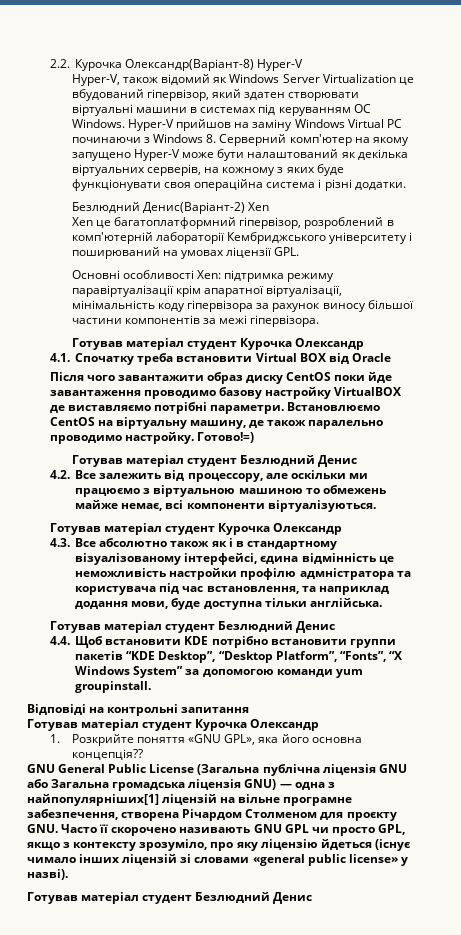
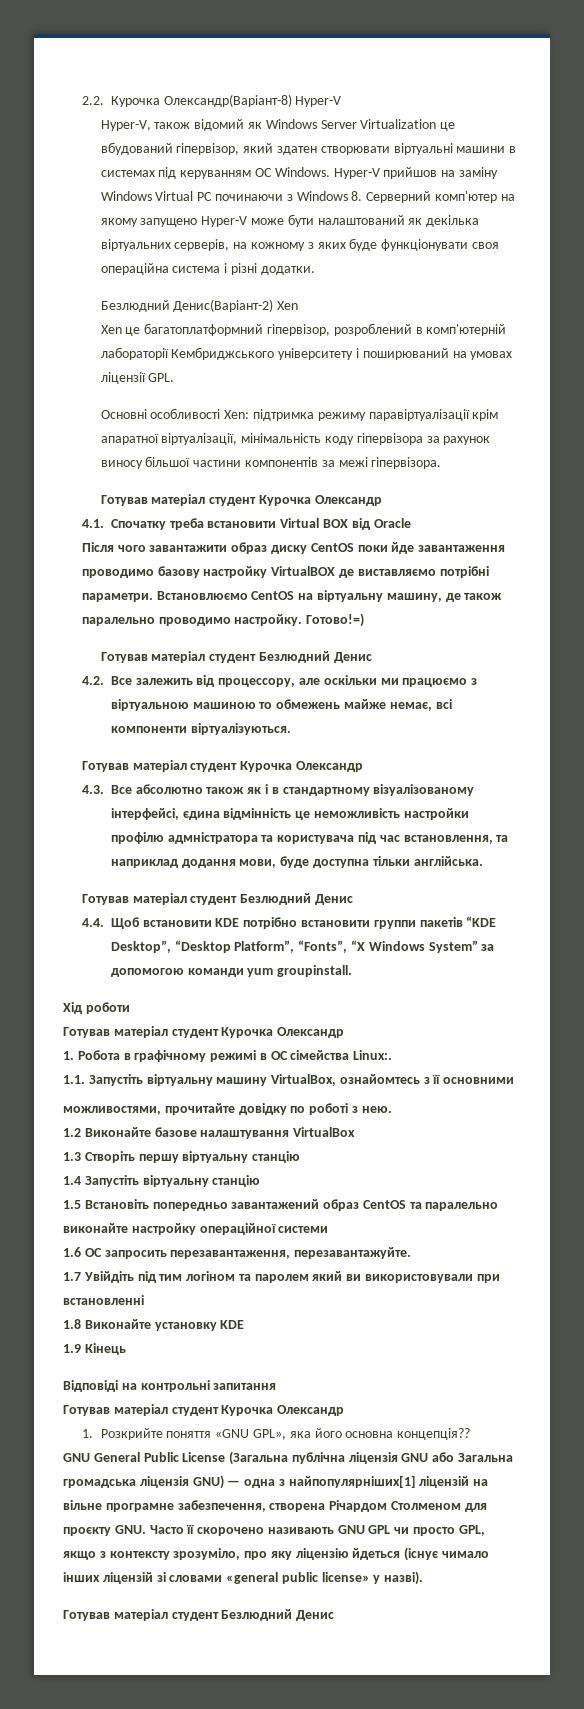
(152, 687) none -> [63,1002,130,1014] [63,1026,345,1038] [63,1050,393,1062] [63,1074,515,1086] [63,1103,392,1115] [63,1127,356,1139] [63,1151,301,1163] [63,1175,261,1187] [63,1199,499,1211] [63,1223,329,1235] [63,1247,412,1259] [63,1271,500,1283] [63,1295,144,1305] [63,1319,245,1331] [63,1343,126,1355] // Хід роботи // Готував матеріал студент Курочка Олександр // 1. Робота в графічному режимі в ОС сімейства Linux:. // 1.1. Запустіть віртуальну машину VirtualBox, ознайомтесь з її основними // можливостями, прочитайте довідку по роботі з нею. // 1.2 Виконайте базове налаштування VirtualBox // 1.3 Створіть першу віртуальну станцію // 1.4 Запустіть віртуальну станцію // 1.5 Встановіть попередньо завантажений образ CentOS та паралельно виконайте настройку операційної системи // 1.6 ОС запросить перезавантаження, перезавантажуйте. // 1.7 Увійдіть під тим логіном та паролем який ви використовували при встановленні // 1.8 Виконайте установку KDE // 1.9 Кінець

